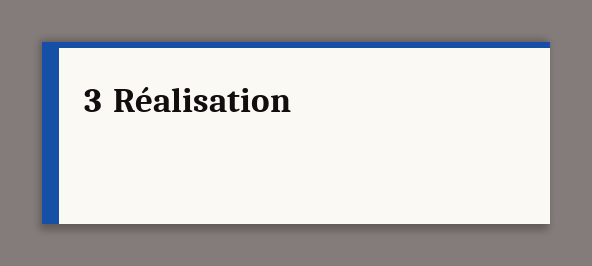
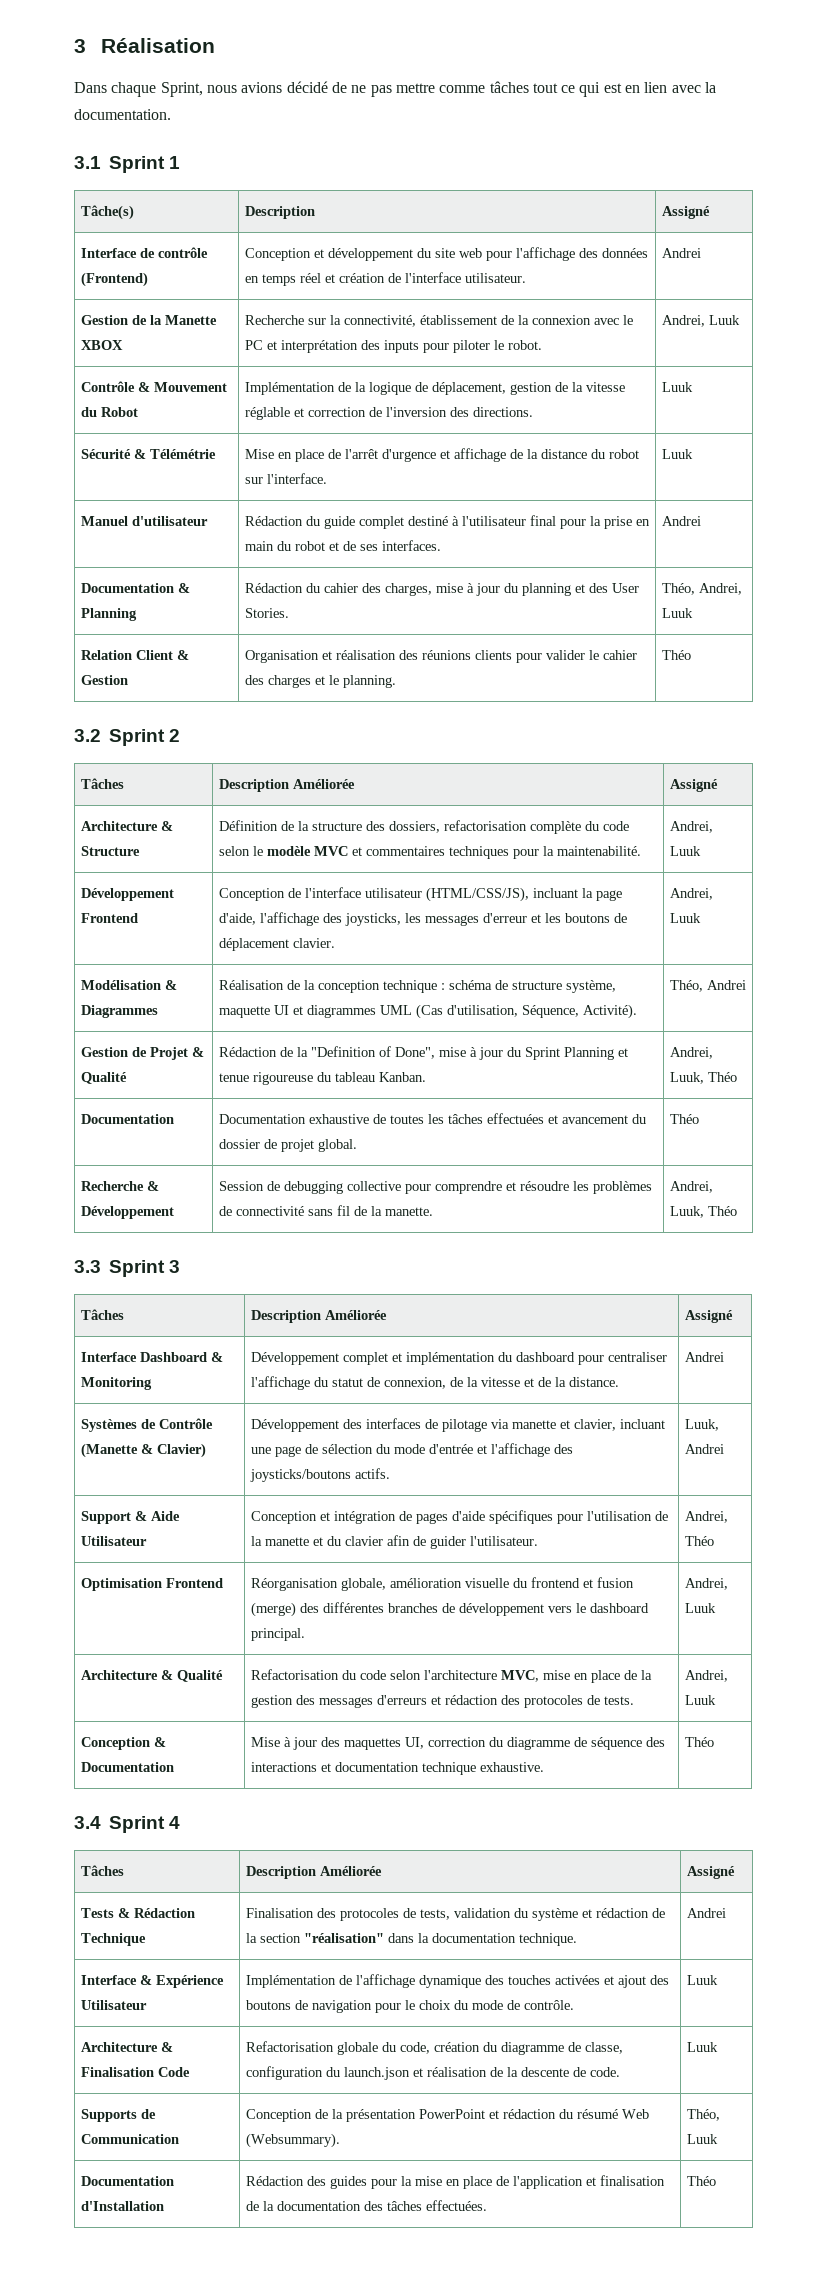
(291, 99) none -> [74,81,717,97] [74,109,171,120] [74,156,181,173] [80,205,134,220] [244,206,315,219] [661,206,710,219] [80,247,208,258] [80,272,148,287] [244,247,648,261] [244,272,526,286] [661,248,701,258] [80,315,217,325] [80,340,123,350] [244,315,633,327] [244,340,542,353] [661,315,740,327] [80,381,227,392] [80,407,138,417] [244,382,625,395] [244,407,533,420] [661,382,693,392] [80,449,216,459] [244,448,639,462] [244,473,327,484] [661,449,693,459] [80,516,208,526] [244,515,650,529] [244,540,441,551] [661,516,701,526] [80,583,190,593] [80,608,137,621] [244,583,639,596] [244,608,289,618] [661,583,742,595] [661,608,693,618] [80,650,189,660] [80,675,128,685] [244,650,637,663] [244,675,396,688] [661,650,691,660] [74,729,181,746] [80,778,124,789] [218,779,355,792] [669,779,718,792] [80,821,173,831] [80,846,140,856] [218,820,629,834] [218,846,641,859] [669,821,713,833] [669,846,701,856] [80,888,174,901] [80,913,138,923] [218,887,622,902] [218,912,627,926] [218,938,335,951] [669,888,713,900] [669,913,701,923] [80,980,177,990] [80,1005,158,1018] [218,980,616,993] [218,1004,637,1019] [669,980,746,992] [80,1047,204,1060] [80,1072,127,1084] [218,1046,628,1060] [218,1072,426,1085] [669,1047,713,1059] [669,1072,737,1084] [80,1114,174,1124] [218,1113,646,1124] [218,1139,357,1152] [669,1114,699,1124] [80,1181,159,1191] [80,1206,174,1219] [218,1181,652,1194] [218,1205,433,1216] [669,1181,713,1193] [669,1206,737,1218] [74,1260,181,1277] [80,1309,124,1320] [250,1310,387,1323] [684,1310,733,1323] [80,1352,223,1362] [80,1377,152,1390] [250,1352,667,1365] [250,1376,619,1390] [684,1352,724,1362] [80,1418,213,1432] [80,1443,206,1458] [250,1418,665,1432] [250,1443,573,1457] [249,1468,390,1482] [684,1419,719,1431] [684,1444,724,1454] [80,1511,180,1524] [80,1536,147,1546] [250,1510,668,1524] [250,1535,538,1549] [684,1511,728,1523] [684,1536,714,1546] [80,1578,223,1591] [250,1577,634,1591] [250,1602,649,1617] [250,1628,305,1641] [684,1578,728,1590] [684,1603,716,1613] [80,1670,223,1682] [250,1669,652,1683] [250,1695,634,1708] [684,1670,728,1682] [684,1695,716,1705] [80,1737,166,1750] [80,1762,174,1772] [250,1737,665,1750] [250,1762,544,1775] [684,1737,714,1747] [74,1816,181,1833] [80,1865,124,1876] [245,1866,382,1879] [686,1866,735,1879] [80,1908,195,1918] [80,1933,146,1946] [245,1908,665,1921] [245,1933,577,1946] [686,1908,726,1918] [80,1975,224,1988] [80,2000,147,2010] [245,1974,669,1988] [245,2000,574,2013] [686,1975,718,1985] [80,2042,173,2052] [80,2067,190,2077] [245,2041,623,2055] [245,2066,620,2080] [686,2042,718,2052] [80,2109,156,2122] [80,2134,179,2144] [245,2109,649,2122] [245,2133,340,2148] [686,2109,720,2121] [686,2134,718,2144] [80,2176,174,2186] [80,2201,164,2211] [245,2175,665,2189] [245,2200,487,2211] [686,2176,716,2186] // Dans chaque Sprint, nous avions décidé de ne pas mettre comme tâches tout ce qui est en lien avec la documentation. // 3.1 Sprint 1 // Tâche(s) | Description | Assigné // Interface de contrôle (Frontend) | Conception et développement du site web pour l'affichage des données en temps réel et création de l'interface utilisateur. | Andrei // Gestion de la Manette XBOX | Recherche sur la connectivité, établissement de la connexion avec le PC et interprétation des inputs pour piloter le robot. | Andrei, Luuk // Contrôle & Mouvement du Robot | Implémentation de la logique de déplacement, gestion de la vitesse réglable et correction de l'inversion des directions. | Luuk // Sécurité & Télémétrie | Mise en place de l'arrêt d'urgence et affichage de la distance du robot sur l'interface. | Luuk // Manuel d'utilisateur | Rédaction du guide complet destiné à l'utilisateur final pour la prise en main du robot et de ses interfaces. | Andrei // Documentation & Planning | Rédaction du cahier des charges, mise à jour du planning et des User Stories. | Théo, Andrei, Luuk // Relation Client & Gestion | Organisation et réalisation des réunions clients pour valider le cahier des charges et le planning. | Théo // 3.2 Sprint 2 // Tâches | Description Améliorée | Assigné // Architecture & Structure | Définition de la structure des dossiers, refactorisation complète du code selon le modèle MVC et commentaires techniques pour la maintenabilité. | Andrei, Luuk // Développement Frontend | Conception de l'interface utilisateur (HTML/CSS/JS), incluant la page d'aide, l'affichage des joysticks, les messages d'erreur et les boutons de déplacement clavier. | Andrei, Luuk // Modélisation & Diagrammes | Réalisation de la conception technique : schéma de structure système, maquette UI et diagrammes UML (Cas d'utilisation, Séquence, Activité). | Théo, Andrei // Gestion de Projet & Qualité | Rédaction de la "Definition of Done", mise à jour du Sprint Planning et tenue rigoureuse du tableau Kanban. | Andrei, Luuk, Théo // Documentation | Documentation exhaustive de toutes les tâches effectuées et avancement du dossier de projet global. | Théo // Recherche & Développement | Session de debugging collective pour comprendre et résoudre les problèmes de connectivité sans fil de la manette. | Andrei, Luuk, Théo // 3.3 Sprint 3 // Tâches | Description Améliorée | Assigné // Interface Dashboard & Monitoring | Développement complet et implémentation du dashboard pour centraliser l'affichage du statut de connexion, de la vitesse et de la distance. | Andrei // Systèmes de Contrôle (Manette & Clavier) | Développement des interfaces de pilotage via manette et clavier, incluant une page de sélection du mode d'entrée et l'affichage des joysticks/boutons actifs. | Luuk, Andrei // Support & Aide Utilisateur | Conception et intégration de pages d'aide spécifiques pour l'utilisation de la manette et du clavier afin de guider l'utilisateur. | Andrei, Théo // Optimisation Frontend | Réorganisation globale, amélioration visuelle du frontend et fusion (merge) des différentes branches de développement vers le dashboard principal. | Andrei, Luuk // Architecture & Qualité | Refactorisation du code selon l'architecture MVC, mise en place de la gestion des messages d'erreurs et rédaction des protocoles de tests. | Andrei, Luuk // Conception & Documentation | Mise à jour des maquettes UI, correction du diagramme de séquence des interactions et documentation technique exhaustive. | Théo // 3.4 Sprint 4 // Tâches | Description Améliorée | Assigné // Tests & Rédaction Technique | Finalisation des protocoles de tests, validation du système et rédaction de la section "réalisation" dans la documentation technique. | Andrei // Interface & Expérience Utilisateur | Implémentation de l'affichage dynamique des touches activées et ajout des boutons de navigation pour le choix du mode de contrôle. | Luuk // Architecture & Finalisation Code | Refactorisation globale du code, création du diagramme de classe, configuration du launch.json et réalisation de la descente de code. | Luuk // Supports de Communication | Conception de la présentation PowerPoint et rédaction du résumé Web (Websummary). | Théo, Luuk // Documentation d'Installation | Rédaction des guides pour la mise en place de l'application et finalisation de la documentation des tâches effectuées. | Théo

